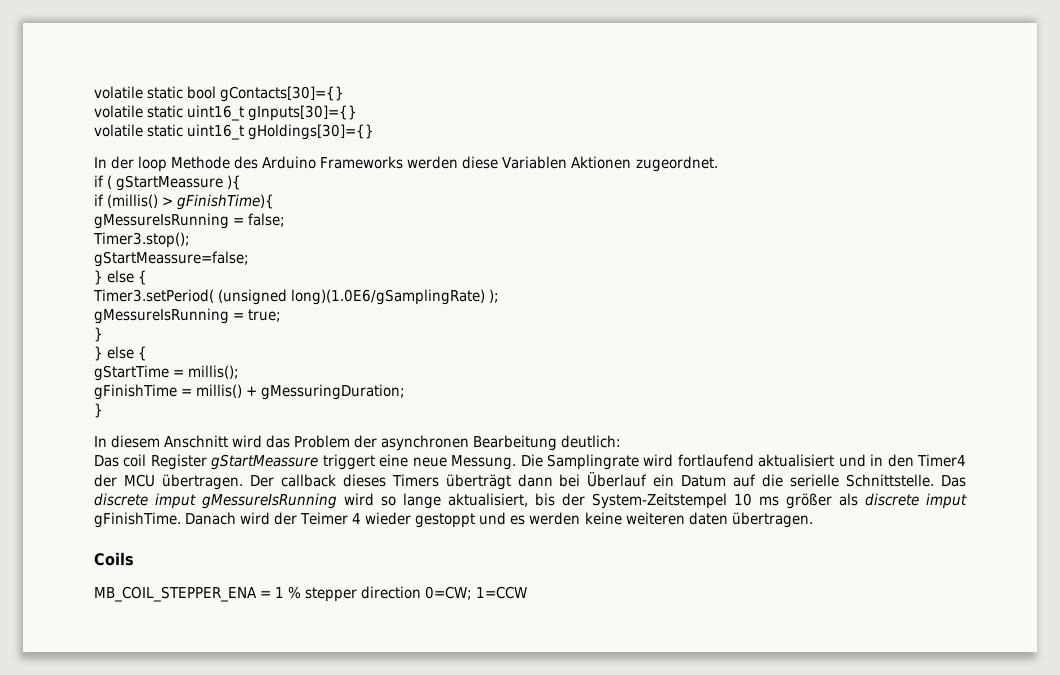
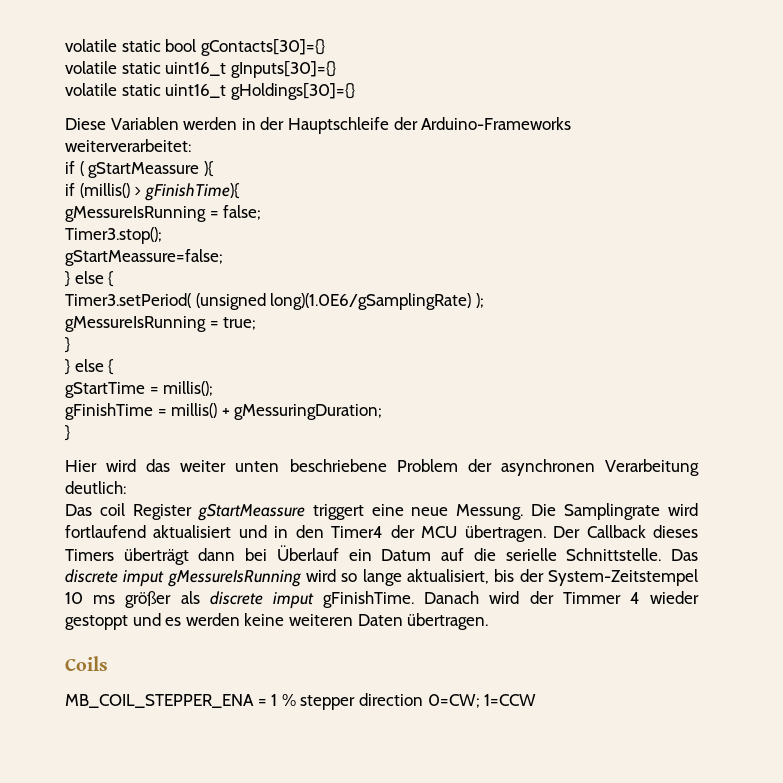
[94,156,718,172] In der loop Methode des Arduino Frameworks werden diese Variablen Aktionen zugeordnet. -> [65,117,572,134] [65,139,191,152] Diese Variablen werden in der Hauptschleife der Arduino-Frameworks weiterverarbeitet:
[94,435,291,448] In diesem Anschnitt wird das -> [65,459,387,472] Hier wird das weiter unten beschriebene
[473,435,558,451] Bearbeitung -> [604,459,699,476] Verarbeitung
[280,474,336,487] callback -> [586,525,646,538] Callback
[300,512,349,525] Teimer -> [562,592,621,604] Timmer
[688,512,728,525] daten -> [357,614,403,626] Daten

